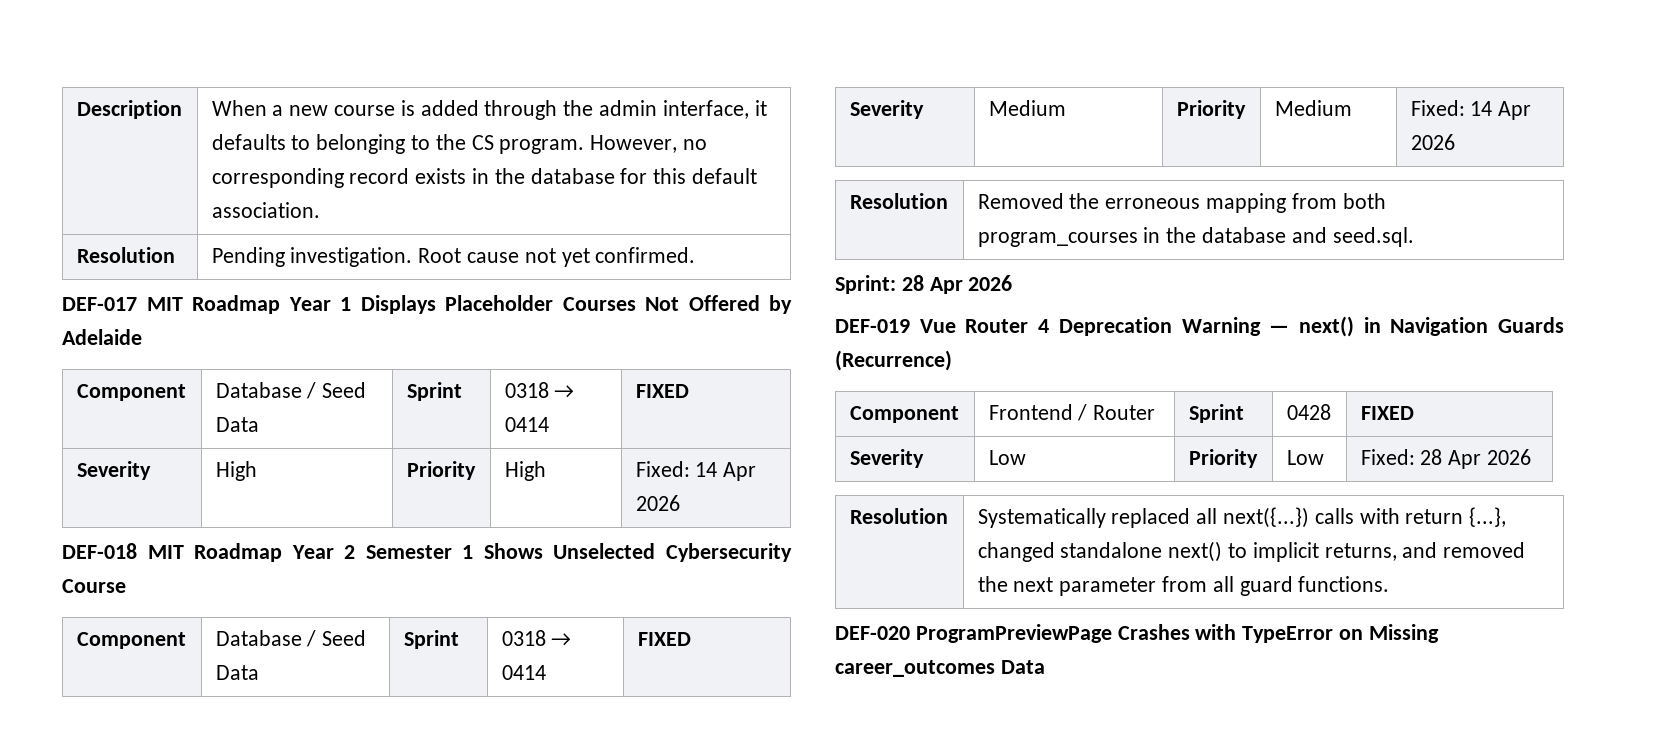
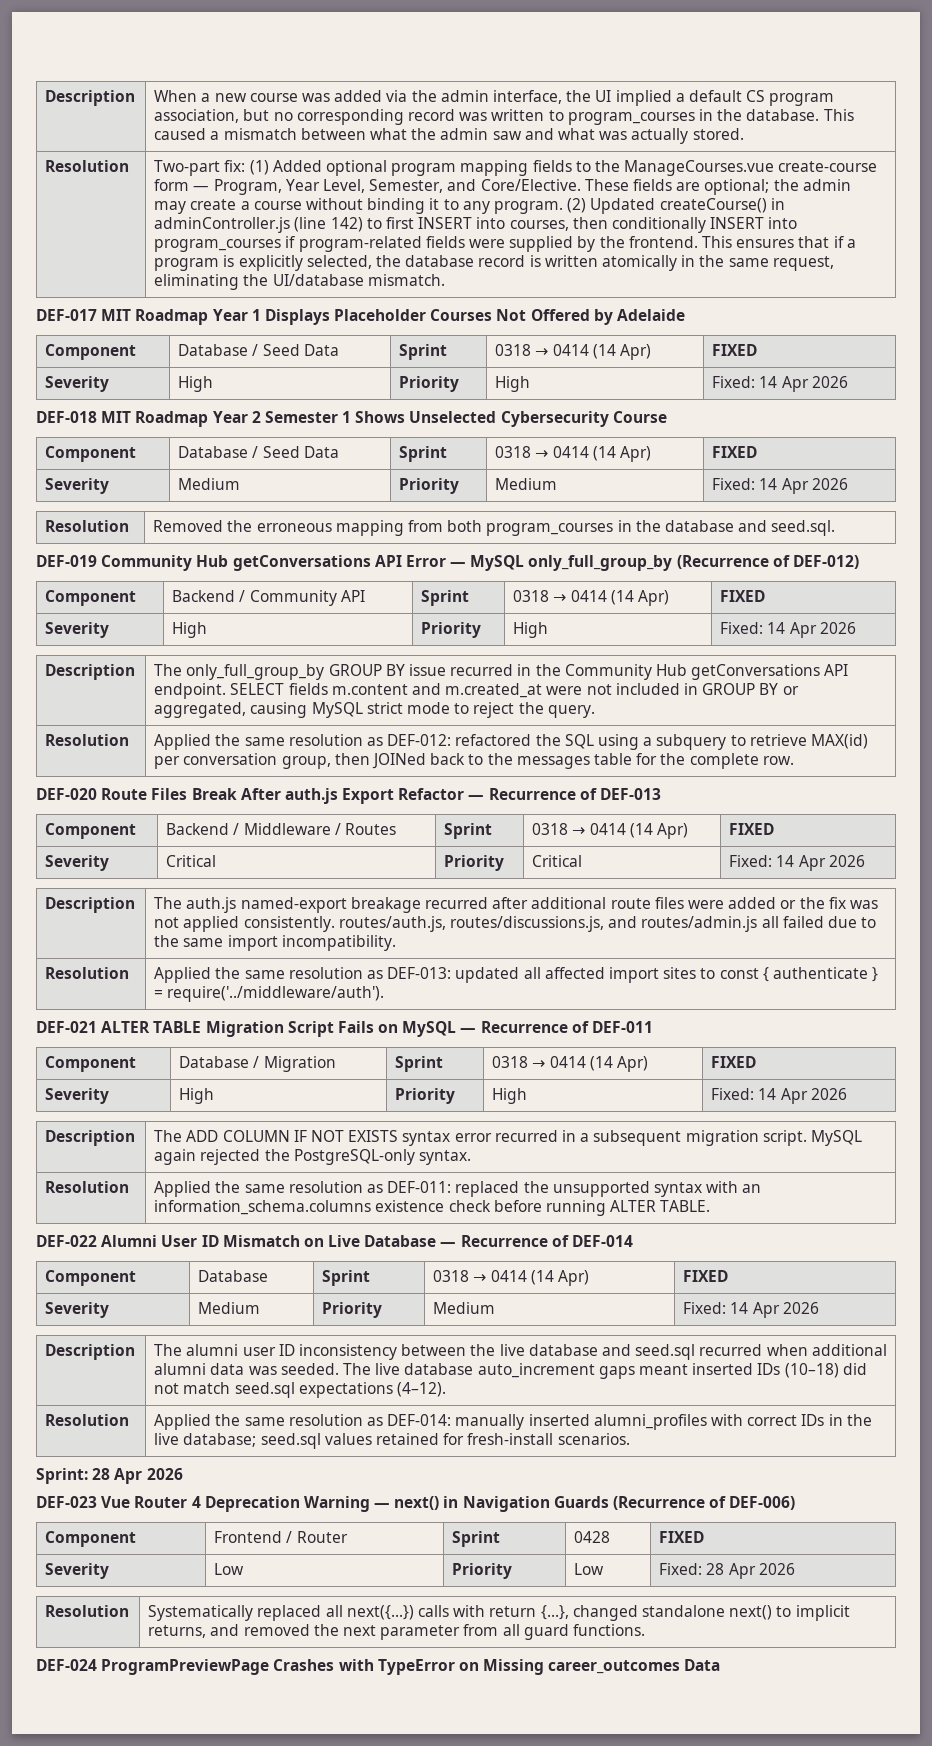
[400,100,767,120] [211,134,707,154] [211,168,757,188] [211,202,320,218] [76,247,175,263] [211,247,696,267] is added through the admin interface, it defaults to belonging to the CS program. However, no corresponding record exists in the database for this default association. // Resolution | Pending investigation. Root cause not yet confirmed. -> [302,90,835,106] [154,109,854,125] [154,128,744,144] [45,160,130,172] [154,160,878,176] [154,179,851,195] [154,198,785,214] [154,217,798,233] [154,236,856,252] [154,255,834,271] [154,274,445,290] was added via the admin interface, the UI implied a default CS program association, but no corresponding record was written to program_courses in the database. This caused a mismatch between what the admin saw and what was actually stored. // Resolution | Two-part fix: (1) Added optional program mapping fields to the ManageCourses.vue create-course form — Program, Year Level, Semester, and Core/Elective. These fields are optional; the admin may create a course without binding it to any program. (2) Updated createCourse() in adminController.js (line 142) to first INSERT into courses, then conditionally INSERT into program_courses if program-related fields were supplied by the frontend. This ensures that if a program is explicitly selected, the database record is written atomically in the same request, eliminating the UI/database mismatch.
(549, 424) none -> [592,344,652,360] (14 Apr)
(546, 672) none -> [592,446,652,462] (14 Apr)
(1414, 237) none -> [36,555,860,571] [45,590,137,606] [172,590,365,606] [421,590,470,606] [513,590,670,606] [720,590,766,602] [45,622,110,638] [172,622,208,638] [421,622,482,638] [513,622,549,638] [720,622,856,638] [45,664,136,680] [154,664,849,680] [154,683,799,699] [154,702,595,718] [45,734,130,746] [154,734,868,750] [154,753,794,769] [36,788,662,804] [45,823,137,839] [166,823,397,835] [444,823,493,839] [532,823,689,839] [729,823,775,835] [45,855,110,871] [166,855,217,867] [444,855,505,871] [532,855,583,867] [729,855,865,871] [45,897,136,913] [154,897,878,913] [154,916,877,932] [154,935,396,951] [45,967,130,979] [154,967,879,983] [154,986,385,1002] [36,1021,654,1037] [45,1056,137,1072] [179,1056,336,1072] [395,1056,444,1072] [492,1056,649,1072] [711,1056,757,1068] [45,1088,110,1104] [179,1088,215,1104] [395,1088,456,1104] [492,1088,528,1104] [711,1088,847,1104] [45,1130,136,1146] [154,1130,862,1146] [154,1149,472,1165] [45,1181,130,1193] [154,1181,762,1197] [154,1200,711,1216] [36,1235,634,1247] [45,1270,137,1286] [198,1270,269,1282] [322,1270,371,1286] [433,1270,590,1286] [683,1270,729,1282] [45,1302,110,1318] [198,1302,261,1314] [322,1302,383,1318] [433,1302,496,1314] [683,1302,819,1318] [45,1344,136,1360] [154,1344,887,1360] [154,1363,867,1379] [154,1382,447,1398] [45,1414,130,1426] [154,1414,872,1430] [154,1433,630,1449] // DEF-019 Community Hub getConversations API Error — MySQL only_full_group_by (Recurrence of DEF-012) // Component | Backend / Community API | Sprint | 0318 → 0414 (14 Apr) | FIXED // Severity | High | Priority | High | Fixed: 14 Apr 2026 // Description | The only_full_group_by GROUP BY issue recurred in the Community Hub getConversations API endpoint. SELECT fields m.content and m.created_at were not included in GROUP BY or aggregated, causing MySQL strict mode to reject the query. // Resolution | Applied the same resolution as DEF-012: refactored the SQL using a subquery to retrieve MAX(id) per conversation group, then JOINed back to the messages table for the complete row. // DEF-020 Route Files Break After auth.js Export Refactor — Recurrence of DEF-013 // Component | Backend / Middleware / Routes | Sprint | 0318 → 0414 (14 Apr) | FIXED // Severity | Critical | Priority | Critical | Fixed: 14 Apr 2026 // Description | The auth.js named-export breakage recurred after additional route files were added or the fix was not applied consistently. routes/auth.js, routes/discussions.js, and routes/admin.js all failed due to the same import incompatibility. // Resolution | Applied the same resolution as DEF-013: updated all affected import sites to const { authenticate } = require('../middleware/auth'). // DEF-021 ALTER TABLE Migration Script Fails on MySQL — Recurrence of DEF-011 // Component | Database / Migration | Sprint | 0318 → 0414 (14 Apr) | FIXED // Severity | High | Priority | High | Fixed: 14 Apr 2026 // Description | The ADD COLUMN IF NOT EXISTS syntax error recurred in a subsequent migration script. MySQL again rejected the PostgreSQL-only syntax. // Resolution | Applied the same resolution as DEF-011: replaced the unsupported syntax with an information_schema.columns existence check before running ALTER TABLE. // DEF-022 Alumni User ID Mismatch on Live Database — Recurrence of DEF-014 // Component | Database | Sprint | 0318 → 0414 (14 Apr) | FIXED // Severity | Medium | Priority | Medium | Fixed: 14 Apr 2026 // Description | The alumni user ID inconsistency between the live database and seed.sql recurred when additional alumni data was seeded. The live database auto_increment gaps meant inserted IDs (10–18) did not match seed.sql expectations (4–12). // Resolution | Applied the same resolution as DEF-014: manually inserted alumni_profiles with correct IDs in the live database; seed.sql values retained for fresh-install scenarios.
[835,319,910,333] DEF-019 -> [36,1496,97,1508] DEF-023
[835,350,952,371] (Recurrence) -> [613,1496,796,1510] (Recurrence of DEF-006)
[835,626,910,640] DEF-020 -> [36,1659,97,1671] DEF-024

